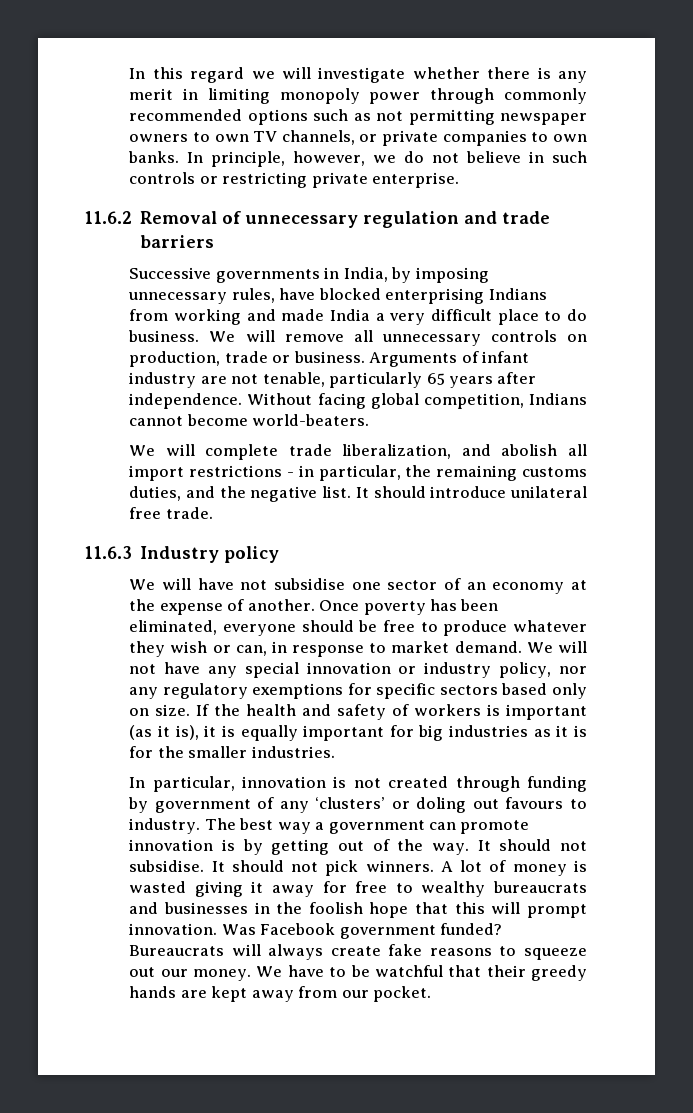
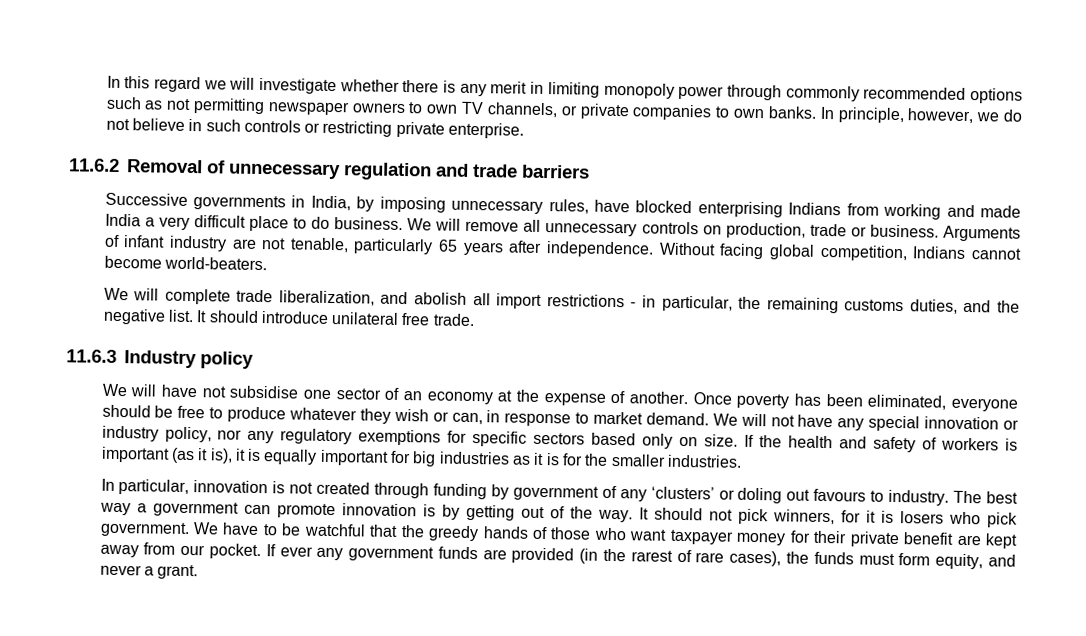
[129,860,587,876] [129,881,587,897] [129,902,588,918] [129,923,503,939] [129,944,587,960] [129,967,252,981] subsidise. It should not pick winners. A lot of money is wasted giving it away for free to wealthy bureaucrats and businesses in the foolish hope that this will prompt innovation. Was Facebook government funded? Bureaucrats will always create fake reasons to squeeze out our money. -> [737,508,1018,528] [99,521,190,538] pick winners, for it is losers who pick government.
[486,965,526,977] their -> [400,525,425,538] the
(177, 992) none -> [532,526,955,548] of those who want taxpayer money for their private benefit
(432, 994) none -> [265,544,1016,570] [99,564,199,580] If ever any government funds are provided (in the rarest of rare cases), the funds must form equity, and never a grant.

